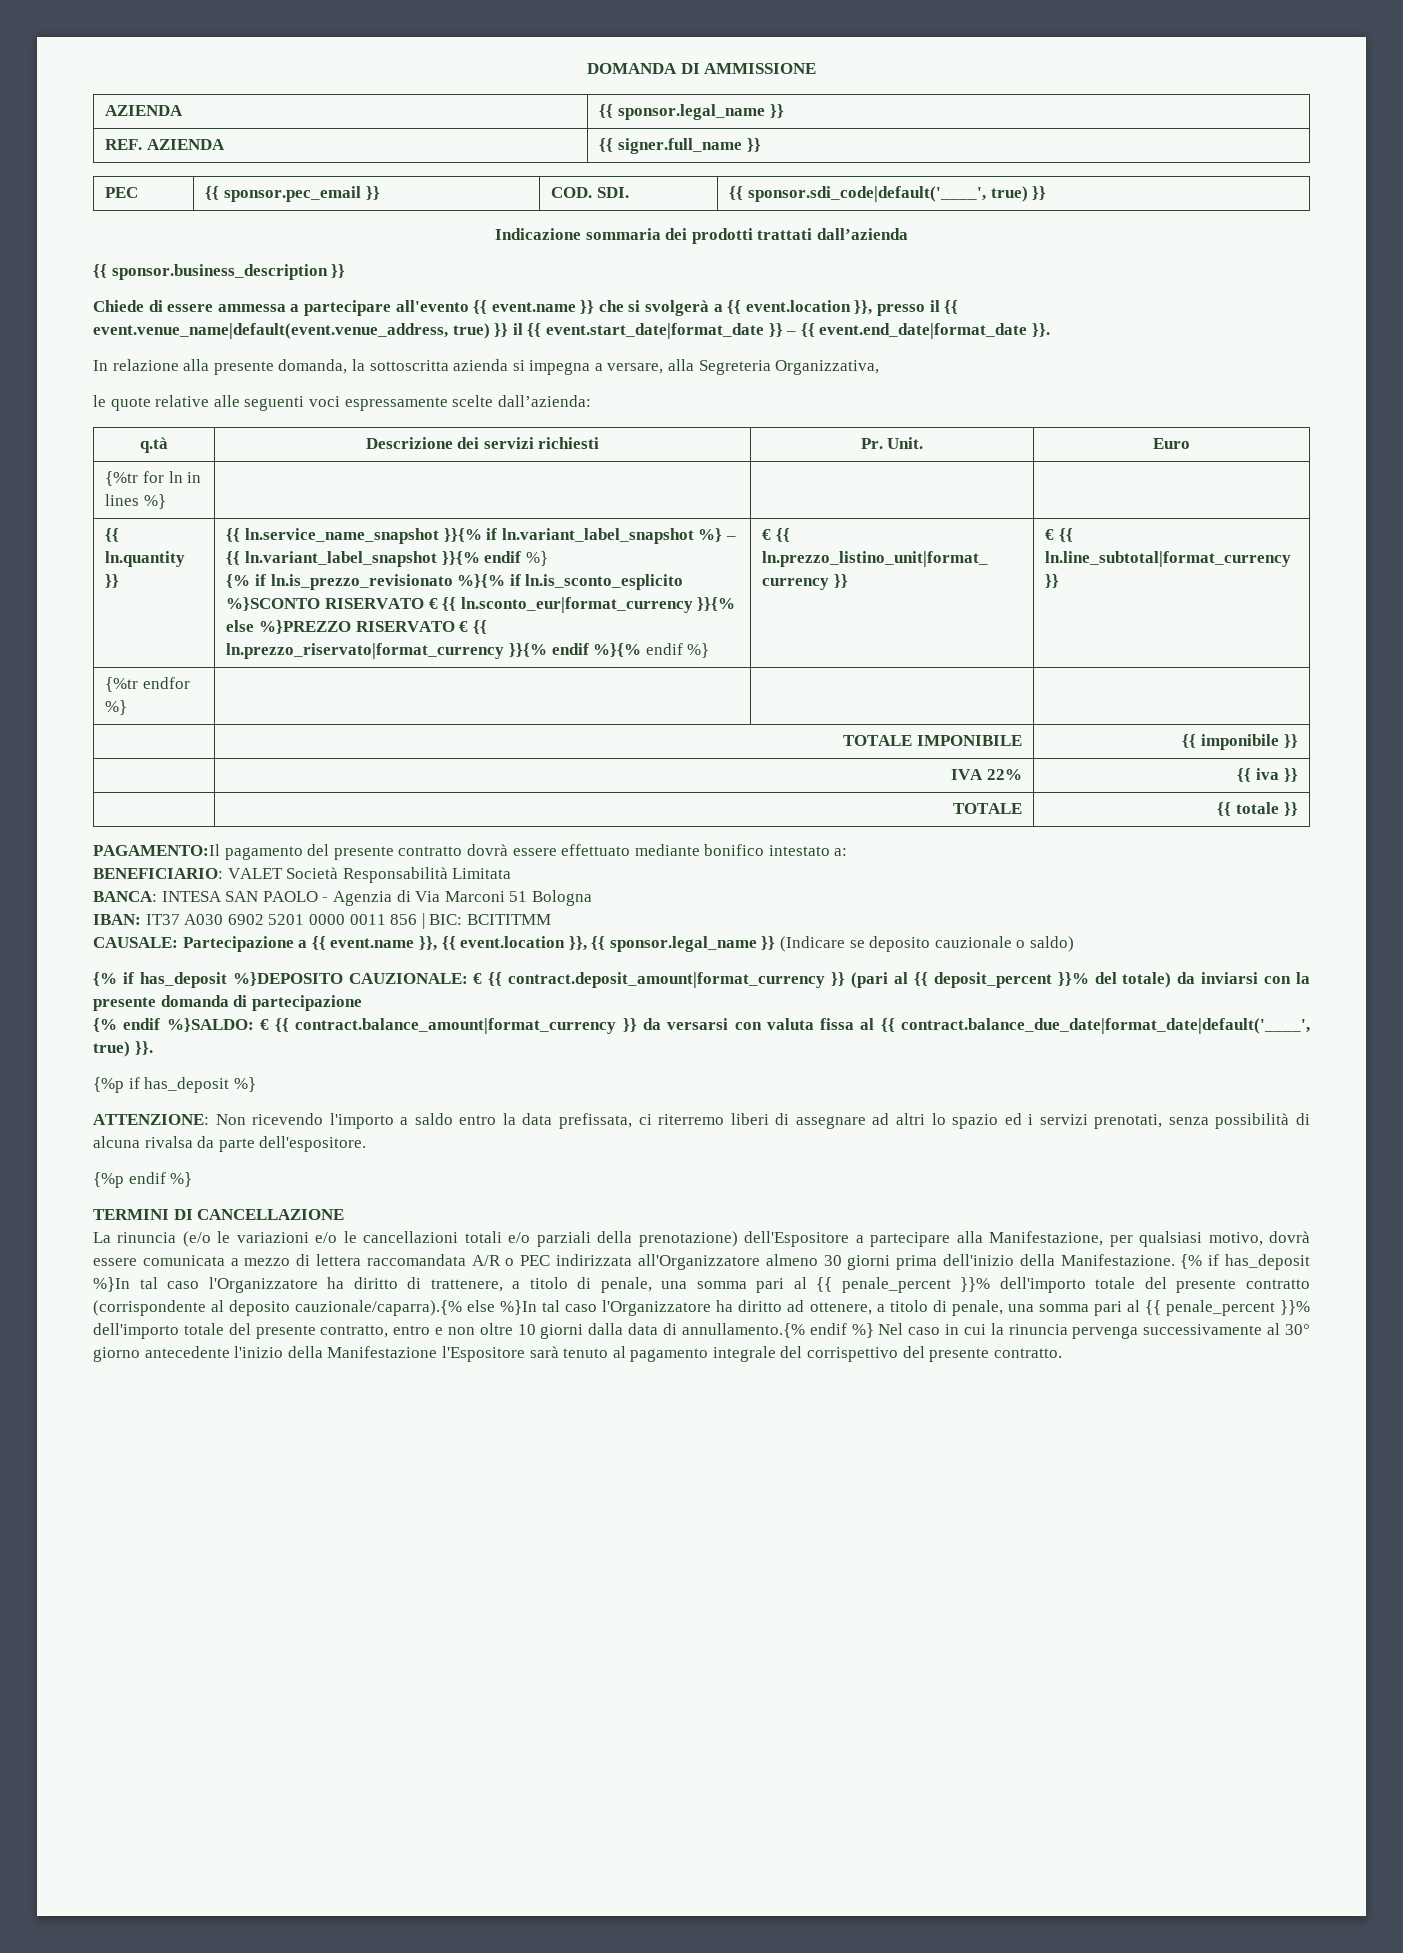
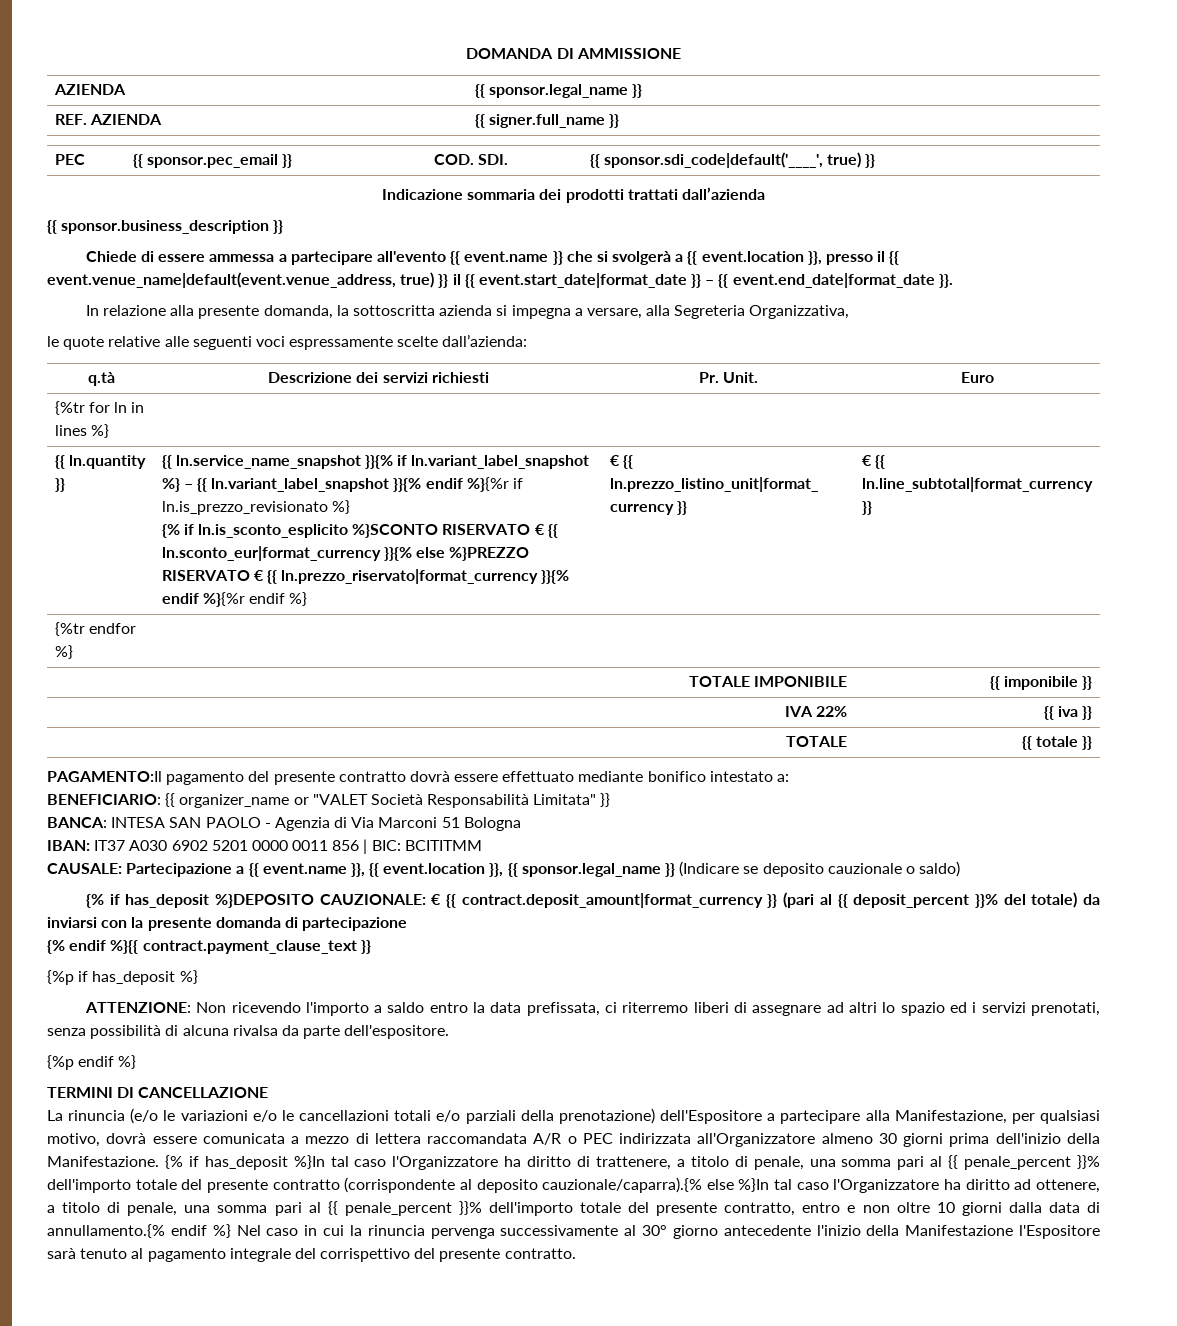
(522, 557) none -> [466,477,524,492] [161,501,328,515] %}{%r if ln.is_prezzo_revisionato
[270,574,521,590] ln.is_prezzo_revisionato %}{% if -> (194, 529) none
[593,643,642,657] %}{% -> [202,592,245,607] %}{%r
[227,867,512,883] VALET Società Responsabilità Limitata -> [165,793,611,808] {{ organizer_name or "VALET Società Responsabilità Limitata" }}
[166,1018,1311,1034] [93,1041,153,1057] %}SALDO: € {{ contract.balance_amount|format_currency }} da versarsi con valuta fissa al {{ contract.balance_due_date|format_date|default('____', true) }}. -> [110,940,371,954] %}{{ contract.payment_clause_text }}

